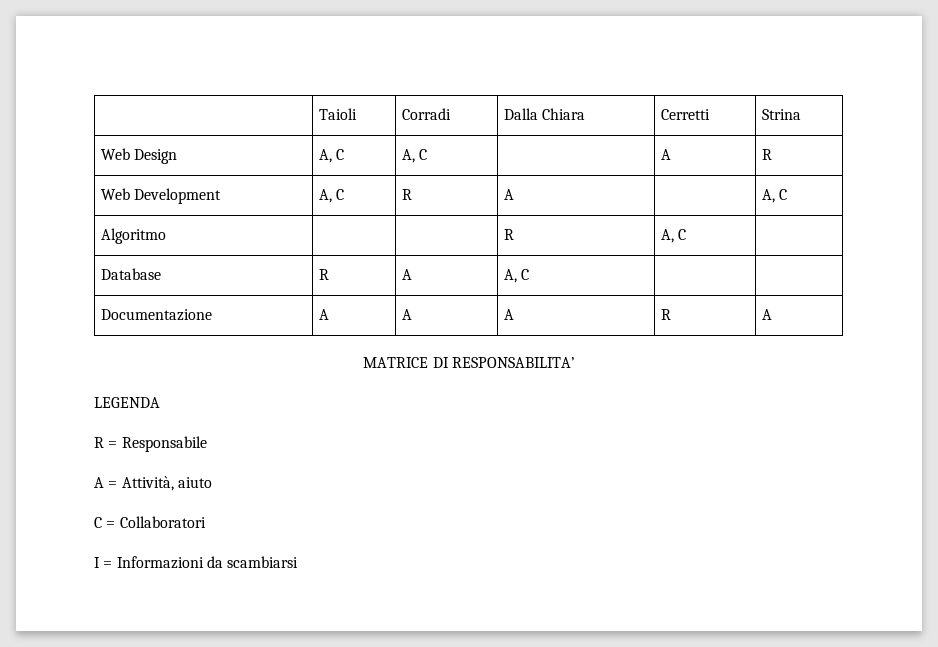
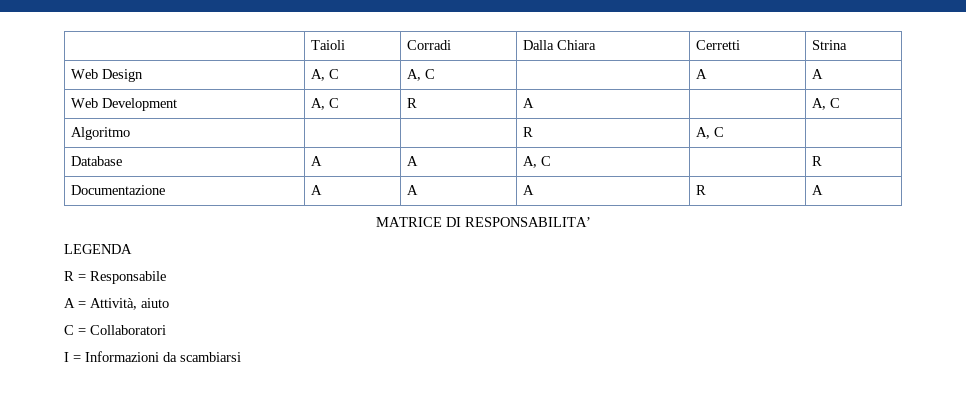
[762,149,773,160] R -> [811,69,823,79] A
[319,269,330,280] R -> [310,156,322,166] A
(530, 274) none -> [811,156,822,166] R

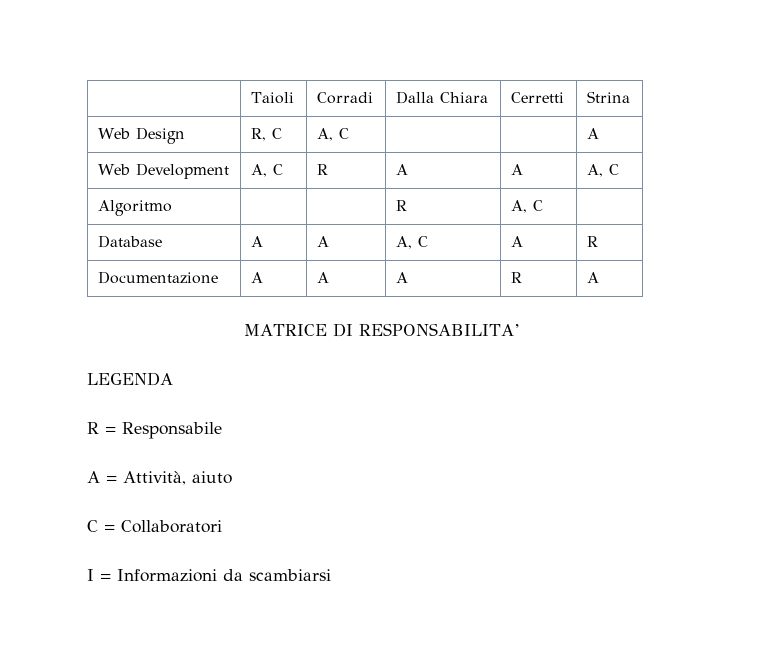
[310,69,325,81] A, -> [251,128,267,141] R,
[695,69,707,79] A -> (350, 133) none
(534, 103) none -> [511,164,524,175] A
(551, 161) none -> [511,236,524,247] A

